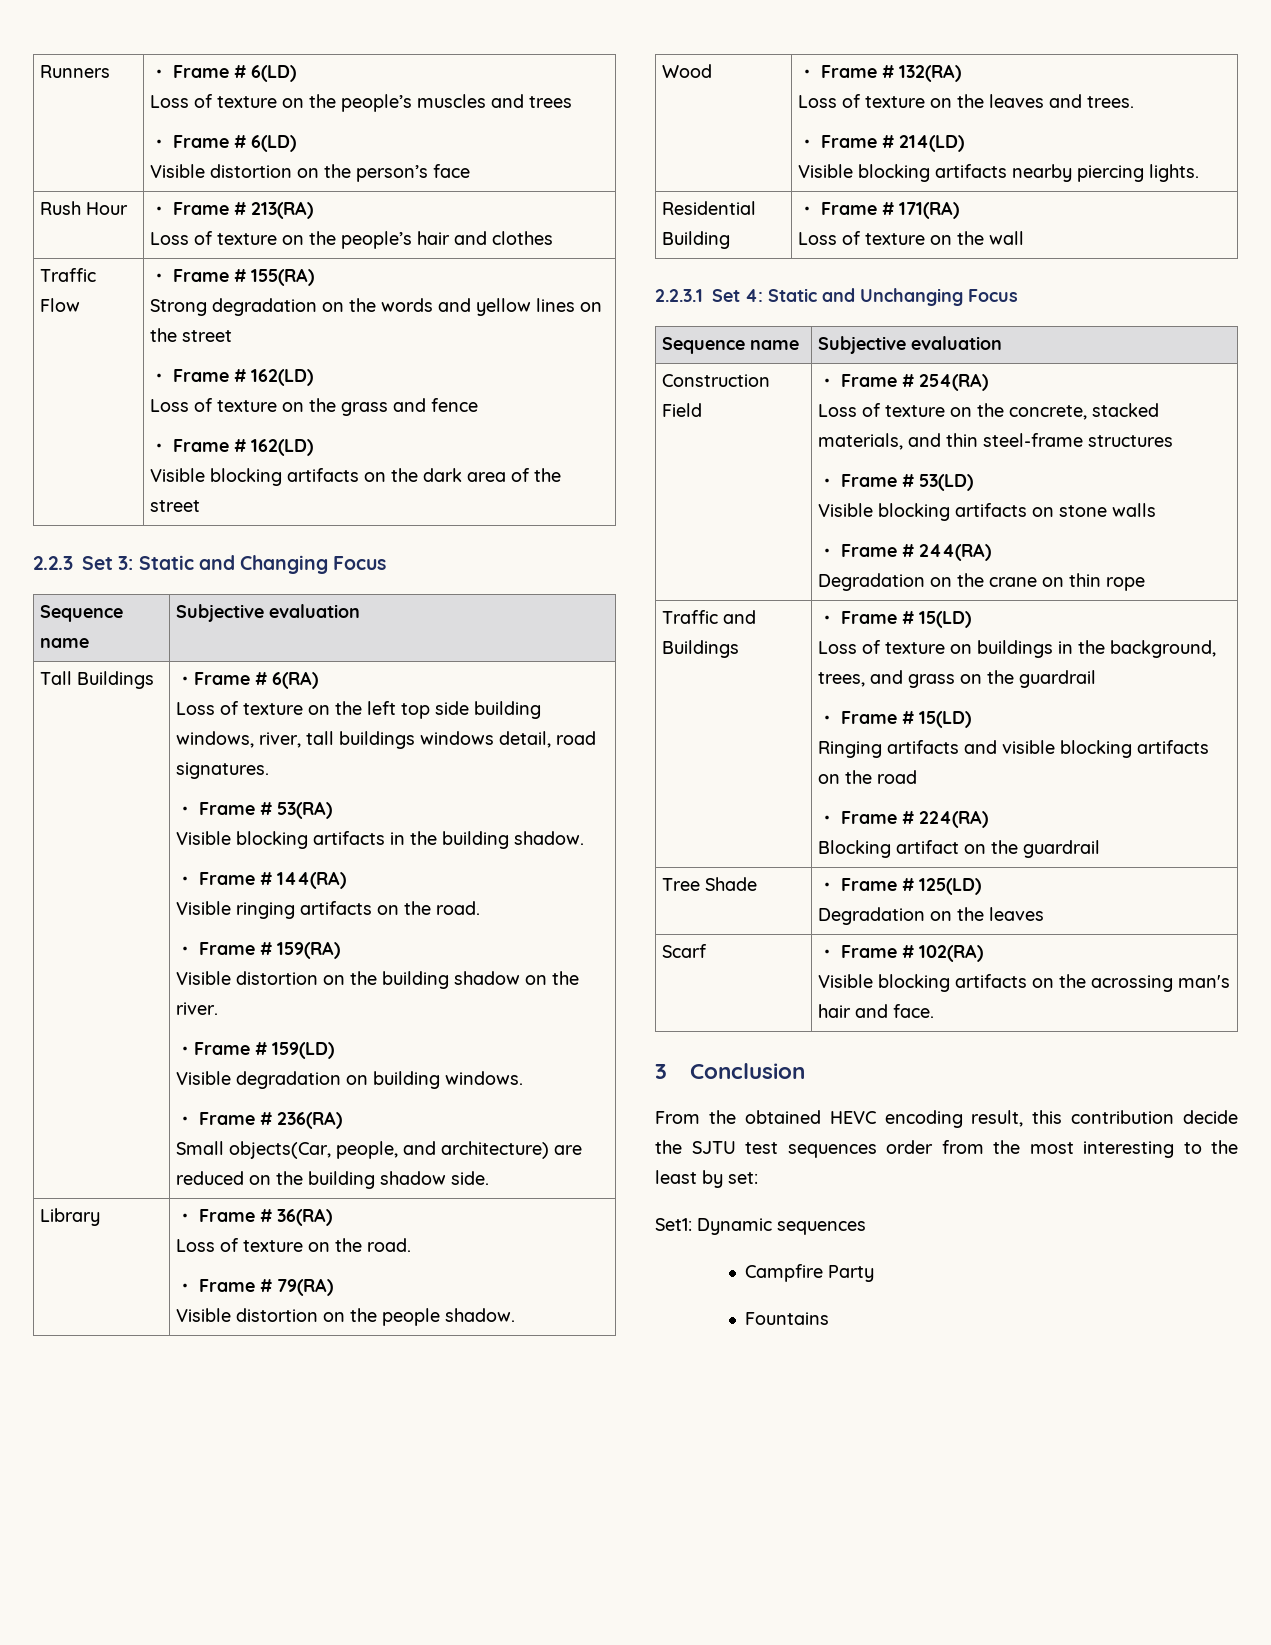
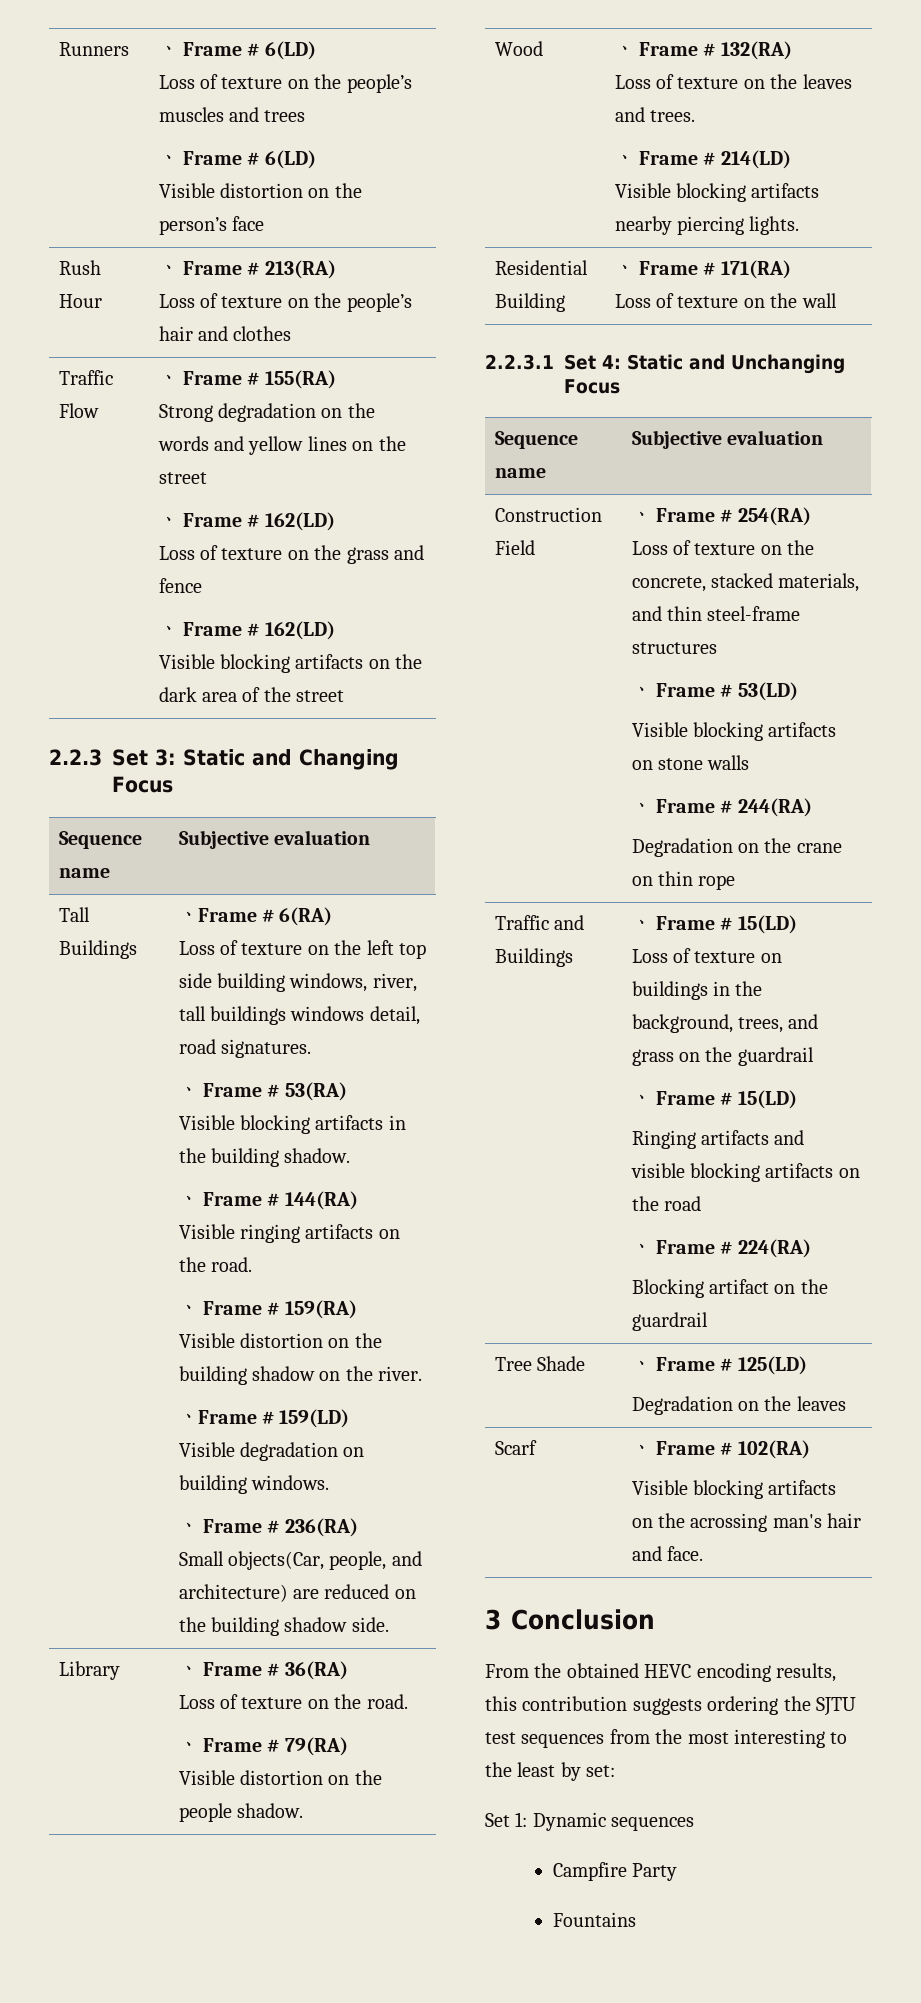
[971,1110,1024,1127] result, -> [776,1663,836,1682] results,
[1183,1110,1238,1124] decide -> [632,1696,779,1715] suggests ordering
[886,1140,933,1154] order -> (605, 1741) none
[655,1218,692,1231] Set1: -> [485,1812,528,1827] Set 1:

